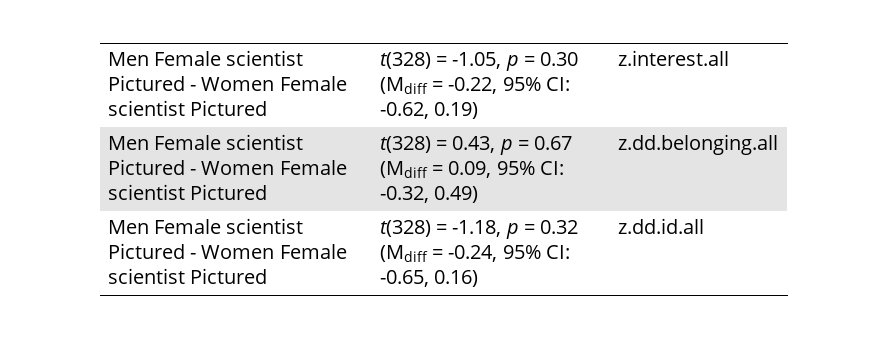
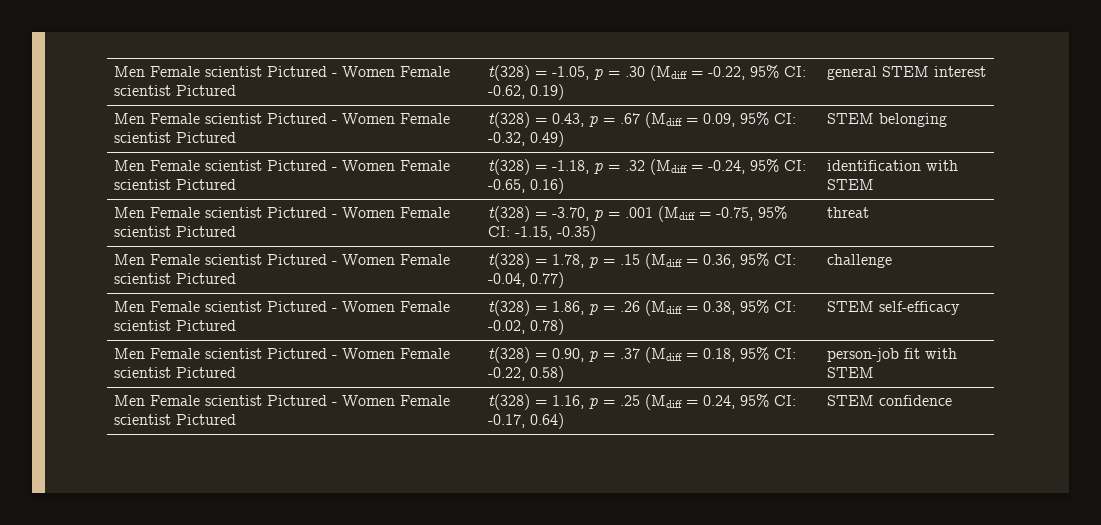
[540,52,579,66] 0.30 -> [625,66,646,77] .30
[617,50,729,66] z.interest.all -> [827,66,987,80] general STEM interest
[534,136,573,150] 0.67 -> [620,113,641,124] .67
[617,134,778,155] z.dd.belonging.all -> [827,113,948,127] STEM belonging
[540,220,579,234] 0.32 -> [625,160,646,171] .32
[617,218,704,234] z.dd.id.all -> [827,160,959,171] [827,179,875,190] [114,207,451,218] [114,226,237,237] [488,206,788,222] [488,225,597,241] [827,207,870,218] [114,254,451,265] [114,273,237,284] [488,253,797,269] [488,272,565,288] [827,254,893,268] [114,301,451,312] [114,320,237,331] [488,300,797,316] [488,319,565,335] [827,301,961,315] [114,348,451,359] [114,367,237,378] [488,347,797,363] [488,366,565,382] [827,348,958,362] [827,367,875,378] [114,395,451,406] [114,414,237,425] [488,394,797,410] [488,413,565,429] [827,395,953,406] identification with STEM // Men Female scientist Pictured - Women Female scientist Pictured | t(328) = -3.70, p = .001 (Mdiff = -0.75, 95% CI: -1.15, -0.35) | threat // Men Female scientist Pictured - Women Female scientist Pictured | t(328) = 1.78, p = .15 (Mdiff = 0.36, 95% CI: -0.04, 0.77) | challenge // Men Female scientist Pictured - Women Female scientist Pictured | t(328) = 1.86, p = .26 (Mdiff = 0.38, 95% CI: -0.02, 0.78) | STEM self-efficacy // Men Female scientist Pictured - Women Female scientist Pictured | t(328) = 0.90, p = .37 (Mdiff = 0.18, 95% CI: -0.22, 0.58) | person-job fit with STEM // Men Female scientist Pictured - Women Female scientist Pictured | t(328) = 1.16, p = .25 (Mdiff = 0.24, 95% CI: -0.17, 0.64) | STEM confidence

